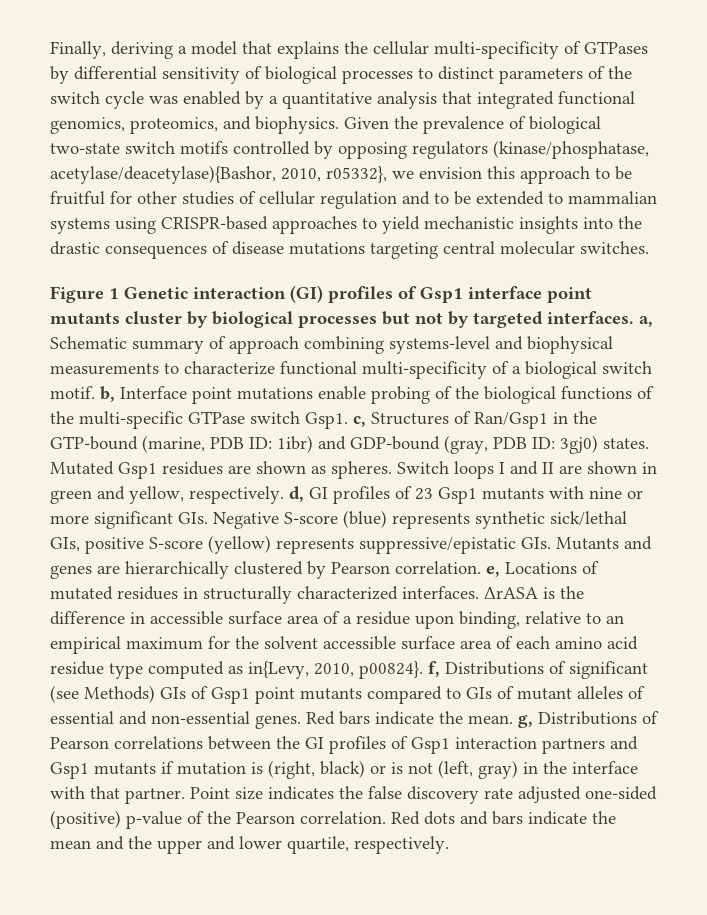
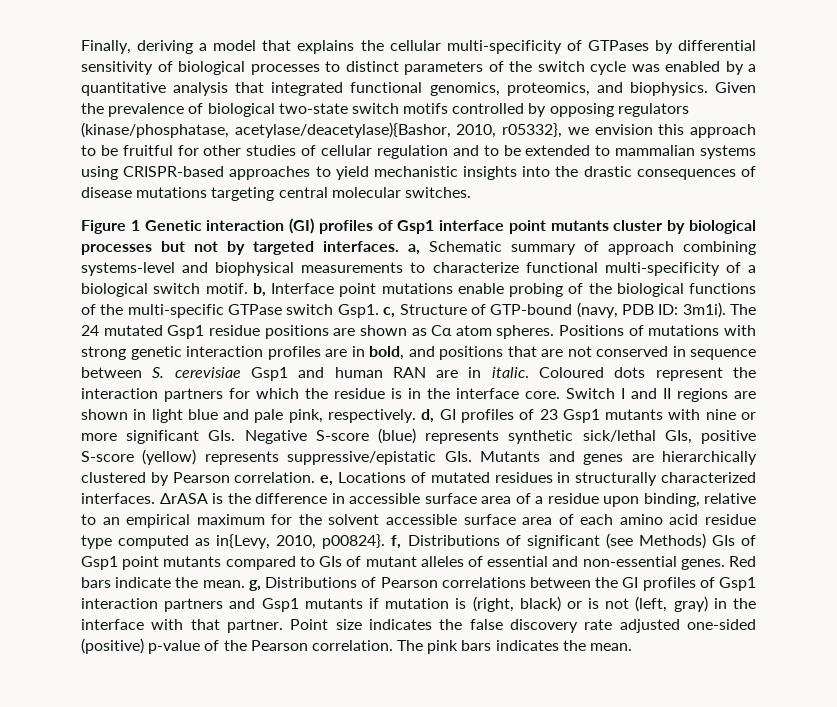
[371,411,597,429] [50,435,649,454] [50,461,494,479] Structures of Ran/Gsp1 in the GTP-bound (marine, PDB ID: 1ibr) and GDP-bound (gray, PDB ID: 3gj0) states. Mutated Gsp1 residues are shown as spheres. Switch loops -> [399,302,756,318] [81,325,756,339] [81,346,756,360] [81,367,756,381] [81,388,615,402] Structure of GTP-bound (navy, PDB ID: 3m1i). The 24 mutated Gsp1 residue positions are shown as Cα atom spheres. Positions of mutations with strong genetic interaction profiles are in bold, and positions that are not conserved in sequence between S. cerevisiae Gsp1 and human RAN are in italic. Coloured dots represent the interaction partners for which the residue is in the interface core. Switch
(554, 468) none -> [677,388,728,402] regions
[50,486,184,504] green and yellow, -> [151,409,323,423] light blue and pale pink,
[391,811,616,825] [50,836,449,854] Red dots and bars indicate the mean and the upper and lower quartile, respectively. -> [397,640,633,654] The pink bars indicates the mean.

